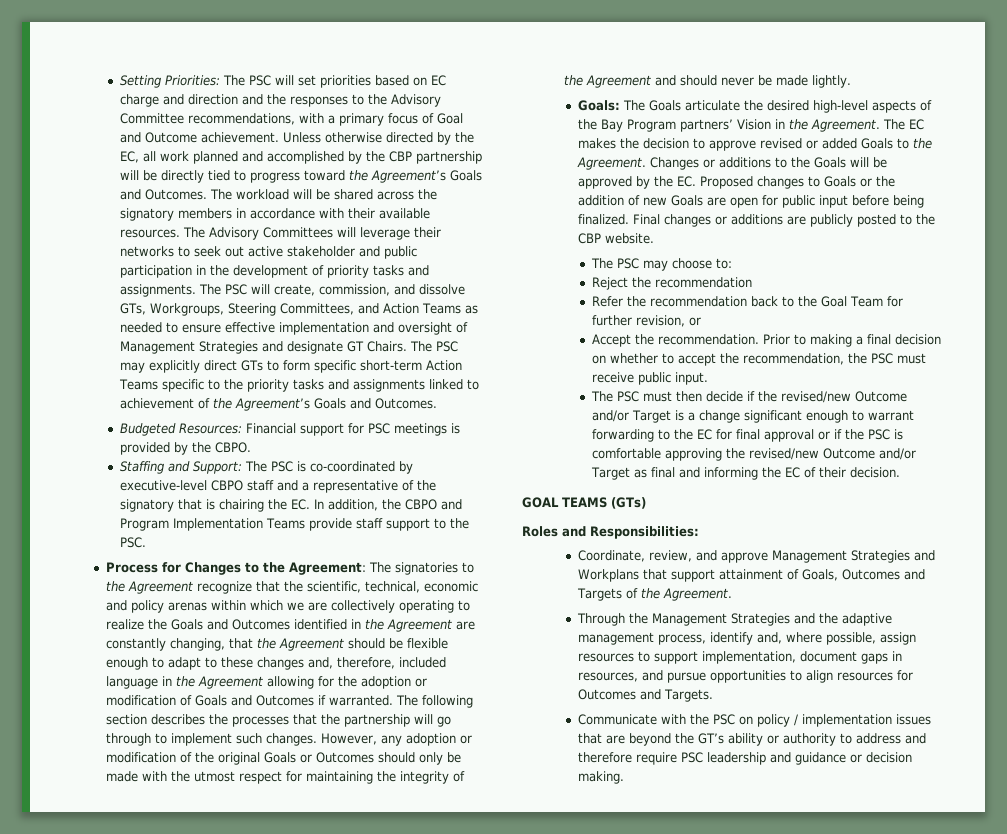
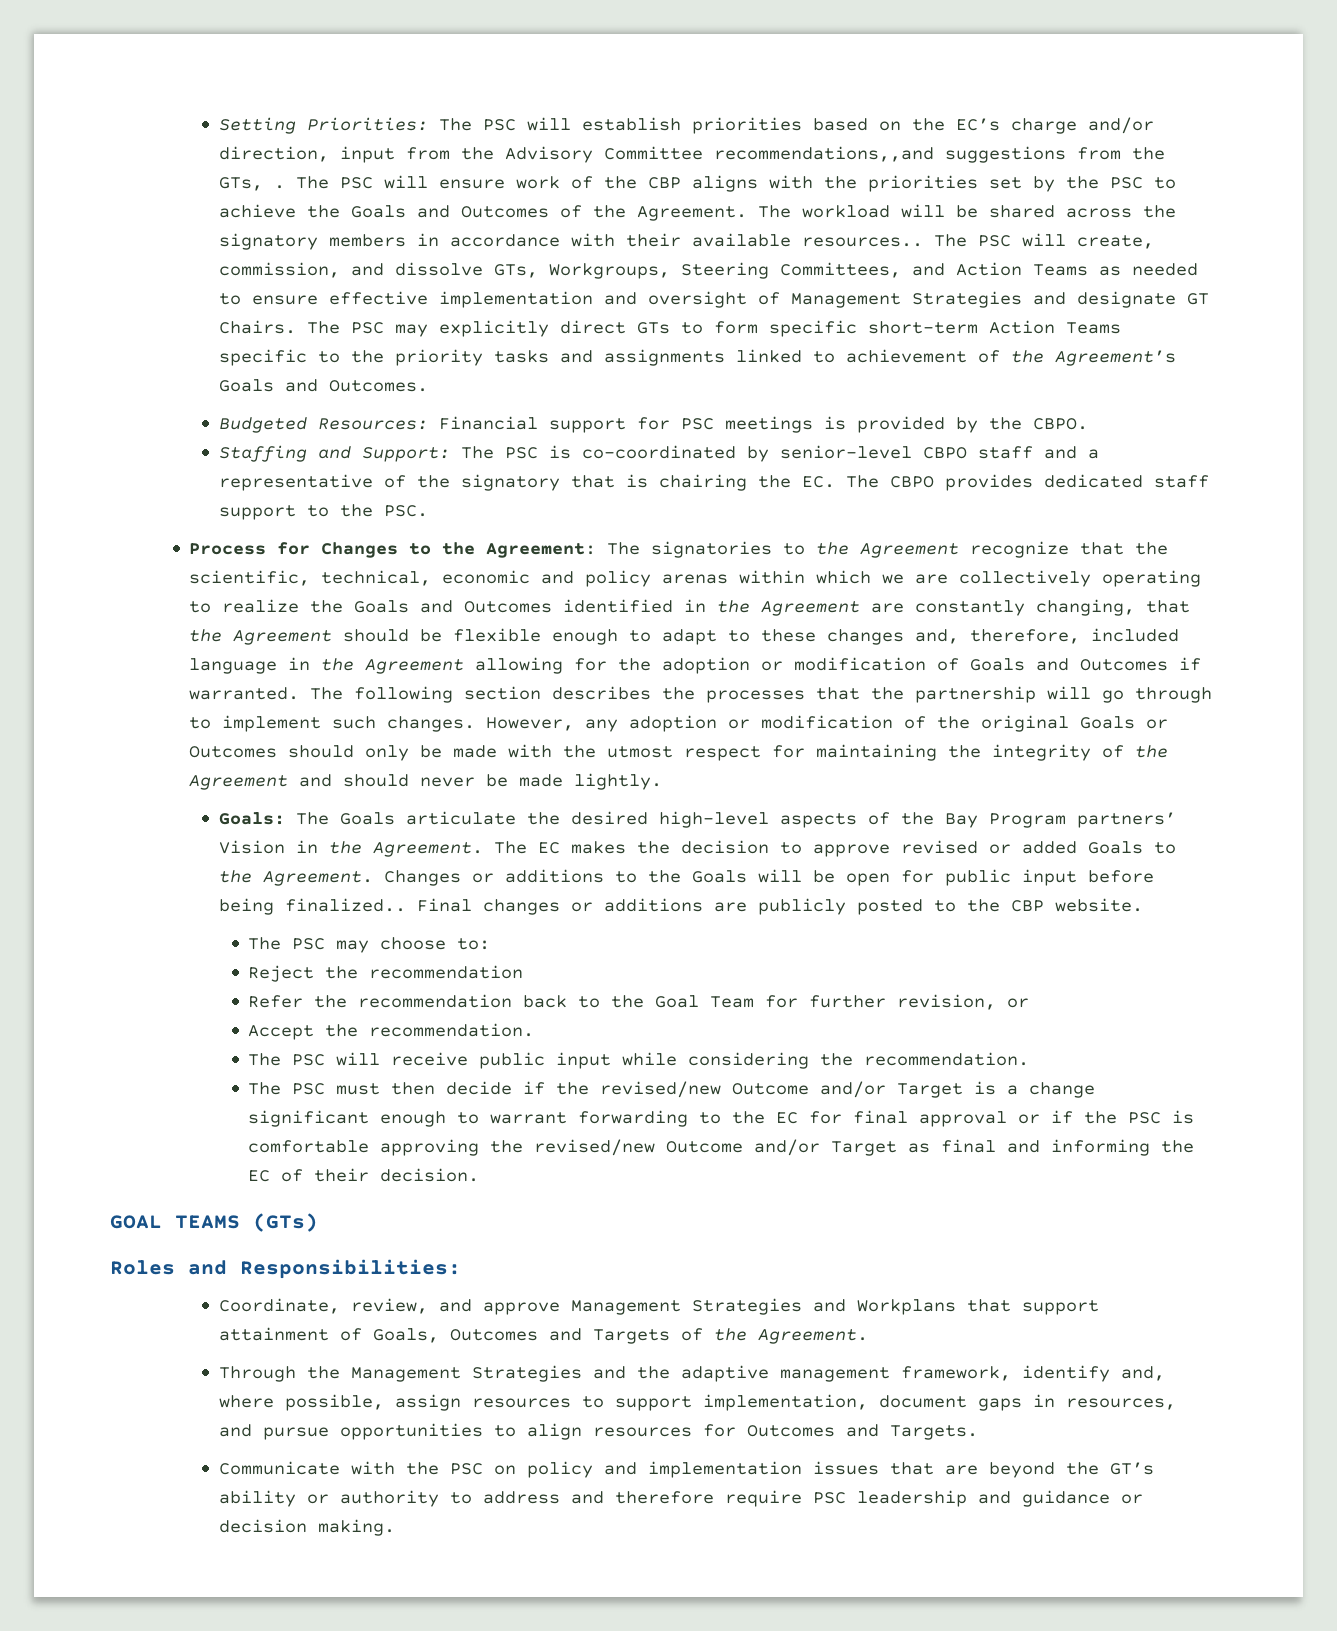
[297,75,316,86] set -> [581,117,681,131] establish
[430,75,446,86] [119,94,441,107] [119,113,463,126] [119,132,474,145] [119,151,482,164] [119,170,482,183] [119,189,207,200] EC charge and direction and the responses to the Advisory Committee recommendations, with a primary focus of Goal and Outcome achievement. Unless otherwise directed by the EC, all work planned and accomplished by the CBP partnership will be directly tied to progress toward the Agreement’s Goals and Outcomes. -> [911,117,1154,134] [218,146,1165,163] [218,175,1176,192] [218,204,747,221] the EC’s charge and/or direction, input from the Advisory Committee recommendations,,and suggestions from the GTs, . The PSC will ensure work of the CBP aligns with the priorities set by the PSC to achieve the Goals and Outcomes of the Agreement.
[119,227,441,240] [119,246,417,259] [119,265,429,278] [119,284,196,297] resources. The Advisory Committees will leverage their networks to seek out active stakeholder and public participation in the development of priority tasks and assignments. -> [801,237,923,247] resources..
[119,480,207,491] executive-level -> [779,445,912,459] senior-level
[313,499,462,511] [119,518,352,531] In addition, the CBPO and Program Implementation Teams provide -> [845,474,1143,491] The CBPO provides dedicated
[577,176,895,189] [577,195,726,206] approved by the EC. Proposed changes to Goals or the addition of new Goals are -> (835, 876) none
[577,214,629,225] finalized. -> [284,898,406,912] finalized..
[762,334,941,347] [591,353,926,366] [591,372,708,385] Prior to making a final decision on whether to accept the recommendation, the PSC must receive public input. -> [248,1052,1030,1069] // The PSC will receive public input while considering the recommendation.
[657,634,706,645] process, -> [900,1366,1011,1381] framework,
[793,714,798,726] / -> [603,1462,637,1475] and

